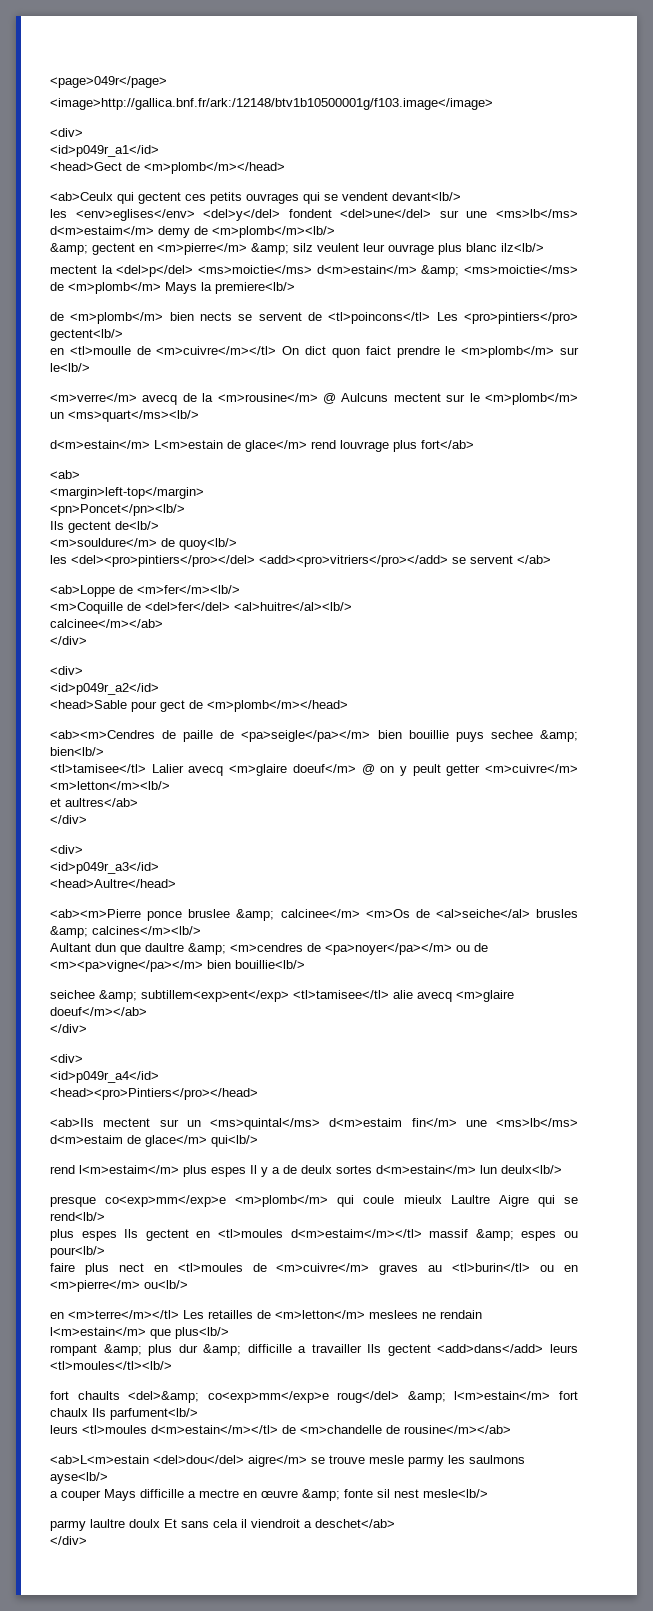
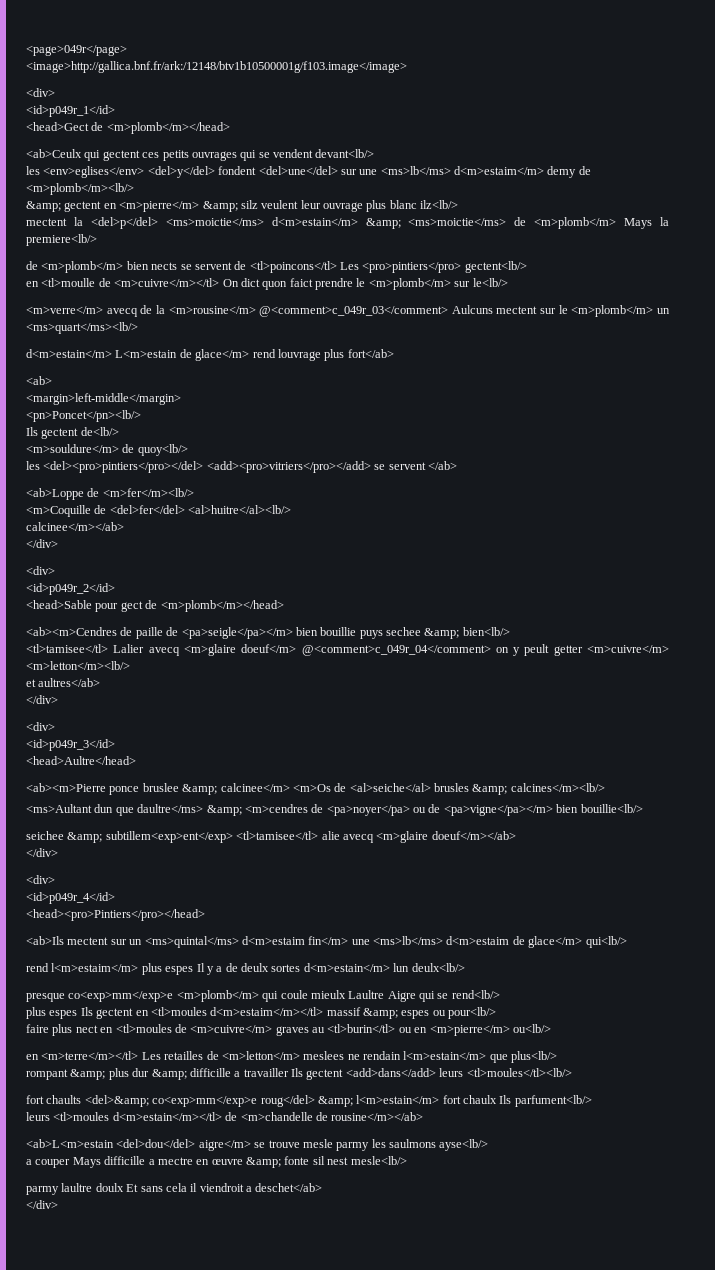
[50,145,159,157] <id>p049r_a1</id> -> [26,105,115,117] <id>p049r_1</id>
[323,393,336,404] @ -> [259,306,449,317] @<comment>c_049r_03</comment>
[50,487,204,499] <margin>left-top</margin> -> [26,393,181,405] <margin>left-middle</margin>
[50,683,159,695] <id>p049r_a2</id> -> [26,583,115,595] <id>p049r_2</id>
[361,764,375,775] @ -> [301,645,491,656] @<comment>c_049r_04</comment>
[50,862,159,874] <id>p049r_a3</id> -> [26,739,115,751] <id>p049r_3</id>
[50,943,91,952] Aultant -> [26,804,92,813] <ms>Aultant
[145,943,184,952] daultre -> [137,804,204,813] daultre</ms>
[325,943,452,955] <pa>noyer</pa></m> -> [326,805,410,816] <pa>noyer</pa>
[50,960,203,972] <m><pa>vigne</pa></m> -> [443,805,553,816] <pa>vigne</pa></m>
[50,1071,159,1083] <id>p049r_a4</id> -> [26,892,115,904] <id>p049r_4</id>

